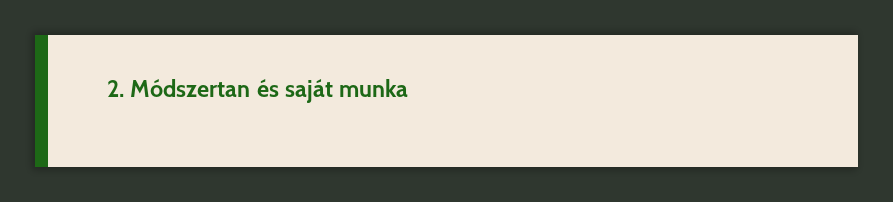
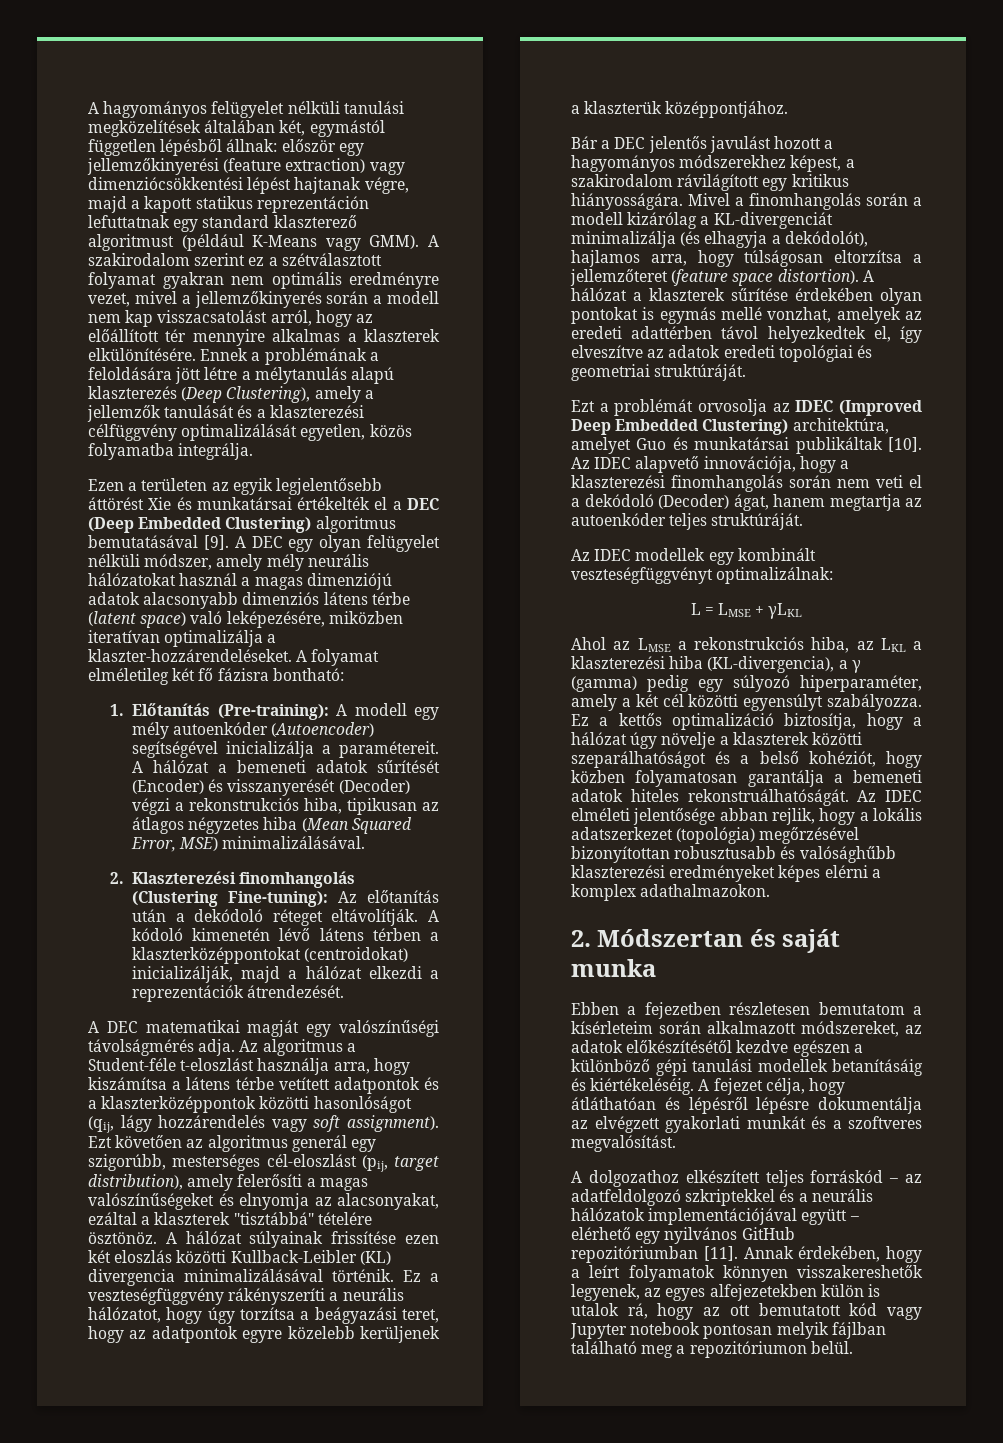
(107, 88) none -> [88,101,404,118] [88,120,385,137] [88,139,364,156] [87,158,405,175] [88,177,409,194] [88,196,369,213] [88,215,357,232] [88,234,439,251] [88,253,382,266] [88,272,439,289] [88,291,439,308] [88,310,373,327] [88,329,440,346] [88,348,379,365] [88,367,394,384] [88,386,374,403] [87,405,364,422] [88,424,412,441] [88,443,254,460] [88,478,382,495] [88,497,439,510] [88,516,396,533] [88,535,440,552] [88,554,369,571] [88,573,392,590] [88,592,410,609] [88,611,403,628] [88,630,277,647] [88,649,380,666] [88,668,344,685] [110,703,439,720] [132,722,375,739] [132,741,439,758] [132,760,440,773] [132,779,410,796] [132,798,439,815] [132,817,412,834] [131,836,366,852] [110,871,356,888] [132,890,439,907] [132,909,439,926] [132,928,439,941] [132,947,409,964] [132,966,439,983] [132,985,345,1002] [88,1020,439,1037] [88,1039,356,1056] [88,1058,410,1075] [88,1077,439,1094] [88,1096,412,1113] [88,1115,439,1133] [88,1135,376,1152] [88,1154,439,1172] [88,1174,368,1191] [88,1193,439,1210] [88,1212,372,1225] [88,1231,439,1248] [88,1250,391,1265] [88,1269,439,1286] [88,1288,404,1305] [88,1307,439,1324] [88,1326,440,1343] [571,101,789,118] [571,136,834,153] [571,155,855,172] [571,174,849,191] [571,193,922,210] [571,212,833,229] [571,231,868,248] [571,250,922,267] [570,269,874,286] [571,288,922,305] [571,307,922,324] [571,326,922,343] [571,345,872,362] [571,364,747,381] [571,399,922,416] [571,418,889,435] [571,437,922,454] [571,456,849,473] [571,475,922,492] [571,494,922,511] [571,513,804,530] [571,548,816,565] [571,567,834,584] [690,603,803,619] [571,637,922,653] [571,656,861,673] [571,675,922,692] [571,694,922,711] [571,713,922,730] [571,732,862,749] [571,751,922,768] [571,770,922,787] [571,789,922,806] [571,808,922,825] [571,827,860,844] [571,846,896,863] [571,865,881,882] [571,884,771,901] A hagyományos felügyelet nélküli tanulási megközelítések általában két, egymástól független lépésből állnak: először egy jellemzőkinyerési (feature extraction) vagy dimenziócsökkentési lépést hajtanak végre, majd a kapott statikus reprezentáción lefuttatnak egy standard klaszterező algoritmust (például K-Means vagy GMM). A szakirodalom szerint ez a szétválasztott folyamat gyakran nem optimális eredményre vezet, mivel a jellemzőkinyerés során a modell nem kap visszacsatolást arról, hogy az előállított tér mennyire alkalmas a klaszterek elkülönítésére. Ennek a problémának a feloldására jött létre a mélytanulás alapú klaszterezés (Deep Clustering), amely a jellemzők tanulását és a klaszterezési célfüggvény optimalizálását egyetlen, közös folyamatba integrálja. // Ezen a területen az egyik legjelentősebb áttörést Xie és munkatársai értékelték el a DEC (Deep Embedded Clustering) algoritmus bemutatásával [9]. A DEC egy olyan felügyelet nélküli módszer, amely mély neurális hálózatokat használ a magas dimenziójú adatok alacsonyabb dimenziós látens térbe (latent space) való leképezésére, miközben iteratívan optimalizálja a klaszter-hozzárendeléseket. A folyamat elméletileg két fő fázisra bontható: // 1. Előtanítás (Pre-training): A modell egy mély autoenkóder (Autoencoder) segítségével inicializálja a paramétereit. A hálózat a bemeneti adatok sűrítését (Encoder) és visszanyerését (Decoder) végzi a rekonstrukciós hiba, tipikusan az átlagos négyzetes hiba (Mean Squared Error, MSE) minimalizálásával. // 2. Klaszterezési finomhangolás (Clustering Fine-tuning): Az előtanítás után a dekódoló réteget eltávolítják. A kódoló kimenetén lévő látens térben a klaszterközéppontokat (centroidokat) inicializálják, majd a hálózat elkezdi a reprezentációk átrendezését. // A DEC matematikai magját egy valószínűségi távolságmérés adja. Az algoritmus a Student-féle t-eloszlást használja arra, hogy kiszámítsa a látens térbe vetített adatpontok és a klaszterközéppontok közötti hasonlóságot (qij, lágy hozzárendelés vagy soft assignment). Ezt követően az algoritmus generál egy szigorúbb, mesterséges cél-eloszlást (pij, target distribution), amely felerősíti a magas valószínűségeket és elnyomja az alacsonyakat, ezáltal a klaszterek "tisztábbá" tételére ösztönöz. A hálózat súlyainak frissítése ezen két eloszlás közötti Kullback-Leibler (KL) divergencia minimalizálásával történik. Ez a veszteségfüggvény rákényszeríti a neurális hálózatot, hogy úgy torzítsa a beágyazási teret, hogy az adatpontok egyre közelebb kerüljenek a klaszterük középpontjához. // Bár a DEC jelentős javulást hozott a hagyományos módszerekhez képest, a szakirodalom rávilágított egy kritikus hiányosságára. Mivel a finomhangolás során a modell kizárólag a KL-divergenciát minimalizálja (és elhagyja a dekódolót), hajlamos arra, hogy túlságosan eltorzítsa a jellemzőteret (feature space distortion). A hálózat a klaszterek sűrítése érdekében olyan pontokat is egymás mellé vonzhat, amelyek az eredeti adattérben távol helyezkedtek el, így elveszítve az adatok eredeti topológiai és geometriai struktúráját. // Ezt a problémát orvosolja az IDEC (Improved Deep Embedded Clustering) architektúra, amelyet Guo és munkatársai publikáltak [10]. Az IDEC alapvető innovációja, hogy a klaszterezési finomhangolás során nem veti el a dekódoló (Decoder) ágat, hanem megtartja az autoenkóder teljes struktúráját. // Az IDEC modellek egy kombinált veszteségfüggvényt optimalizálnak: // L = LMSE + γLKL // Ahol az LMSE a rekonstrukciós hiba, az LKL a klaszterezési hiba (KL-divergencia), a γ (gamma) pedig egy súlyozó hiperparaméter, amely a két cél közötti egyensúlyt szabályozza. Ez a kettős optimalizáció biztosítja, hogy a hálózat úgy növelje a klaszterek közötti szeparálhatóságot és a belső kohéziót, hogy közben folyamatosan garantálja a bemeneti adatok hiteles rekonstruálhatóságát. Az IDEC elméleti jelentősége abban rejlik, hogy a lokális adatszerkezet (topológia) megőrzésével bizonyítottan robusztusabb és valósághűbb klaszterezési eredményeket képes elérni a komplex adathalmazokon. //
(409, 88) none -> [571,1002,922,1019] [571,1021,922,1037] [571,1040,863,1057] [571,1059,923,1076] [571,1078,845,1095] [571,1097,922,1114] [571,1116,922,1133] [571,1135,676,1152] [571,1170,922,1187] [571,1189,873,1206] [571,1208,859,1225] [571,1227,795,1244] [571,1246,922,1263] [571,1265,923,1282] [571,1284,880,1301] [571,1303,922,1320] [570,1322,886,1339] [571,1341,853,1358] // Ebben a fejezetben részletesen bemutatom a kísérleteim során alkalmazott módszereket, az adatok előkészítésétől kezdve egészen a különböző gépi tanulási modellek betanításáig és kiértékeléséig. A fejezet célja, hogy átláthatóan és lépésről lépésre dokumentálja az elvégzett gyakorlati munkát és a szoftveres megvalósítást. // A dolgozathoz elkészített teljes forráskód – az adatfeldolgozó szkriptekkel és a neurális hálózatok implementációjával együtt – elérhető egy nyilvános GitHub repozitóriumban [11]. Annak érdekében, hogy a leírt folyamatok könnyen visszakereshetők legyenek, az egyes alfejezetekben külön is utalok rá, hogy az ott bemutatott kód vagy Jupyter notebook pontosan melyik fájlban található meg a repozitóriumon belül.

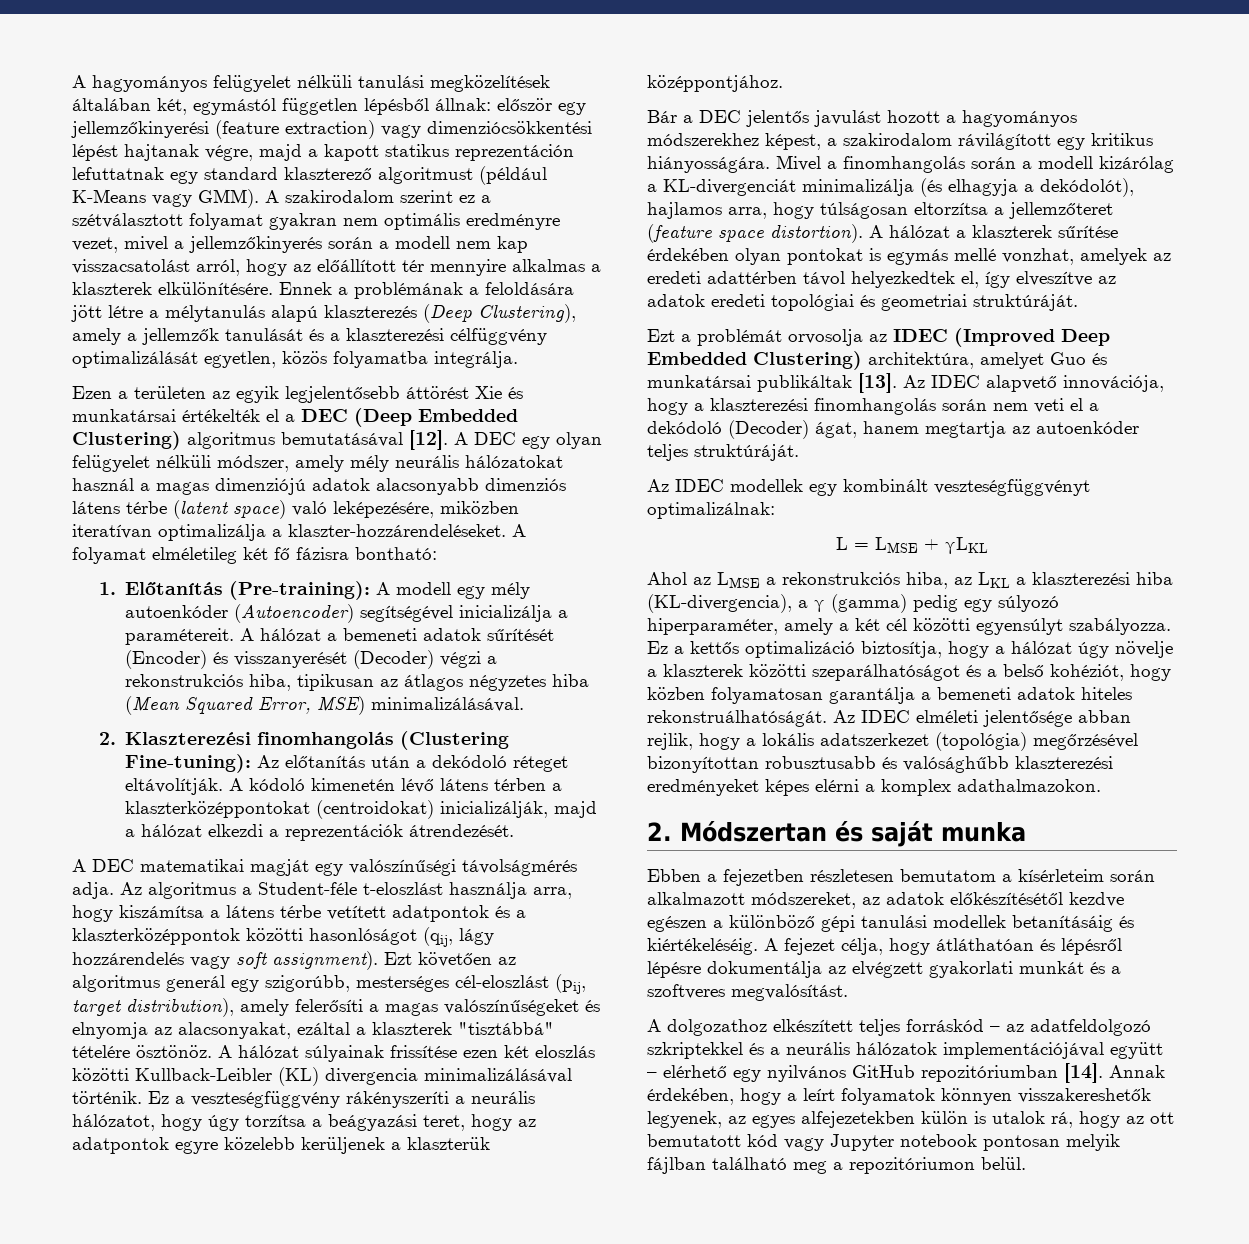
[203,535,229,550] [9]. -> [409,430,448,450] [12].
[888,437,922,452] [10]. -> [858,373,897,393] [13].
[703,1246,738,1261] [11]. -> [1064,1063,1103,1083] [14].

